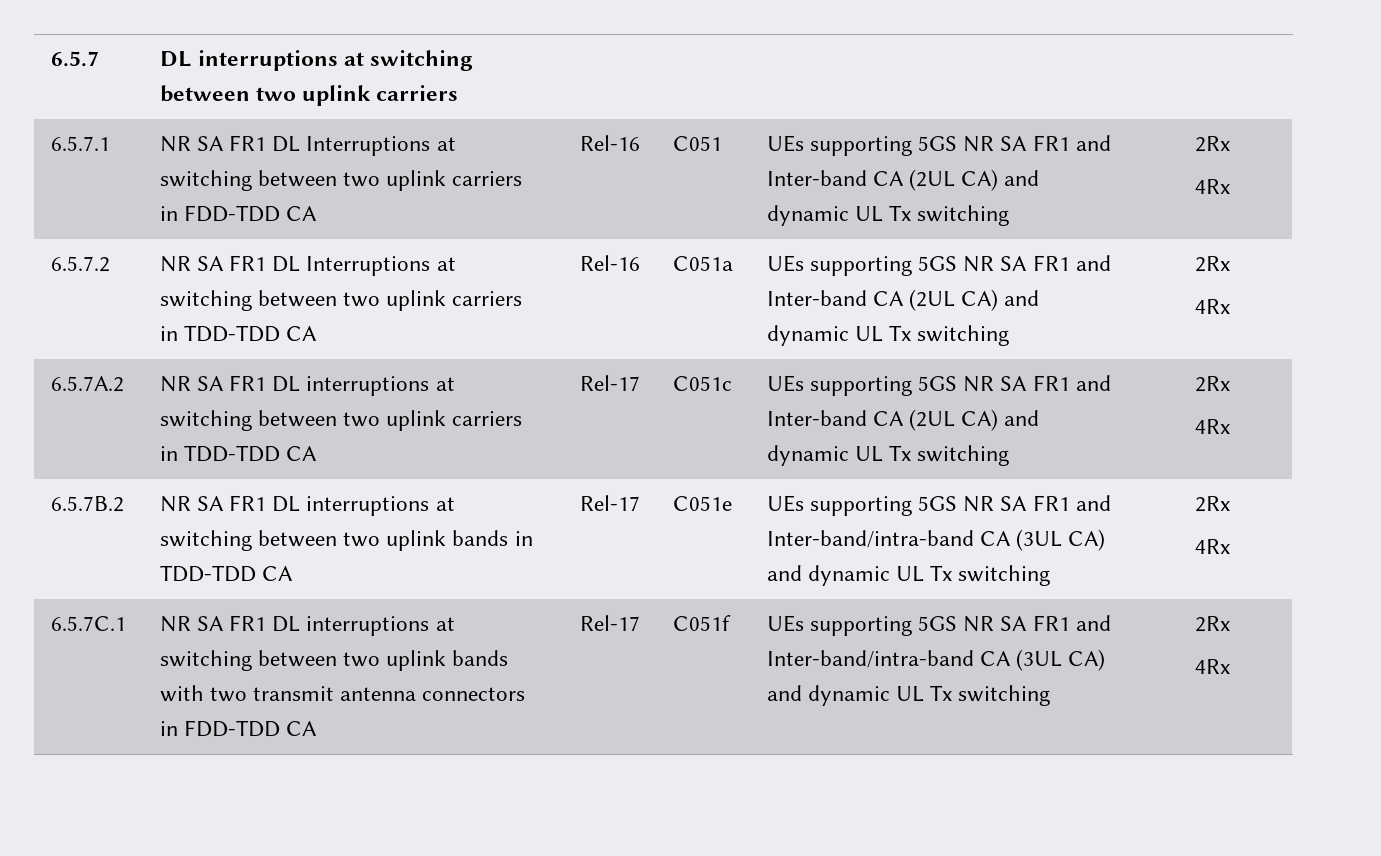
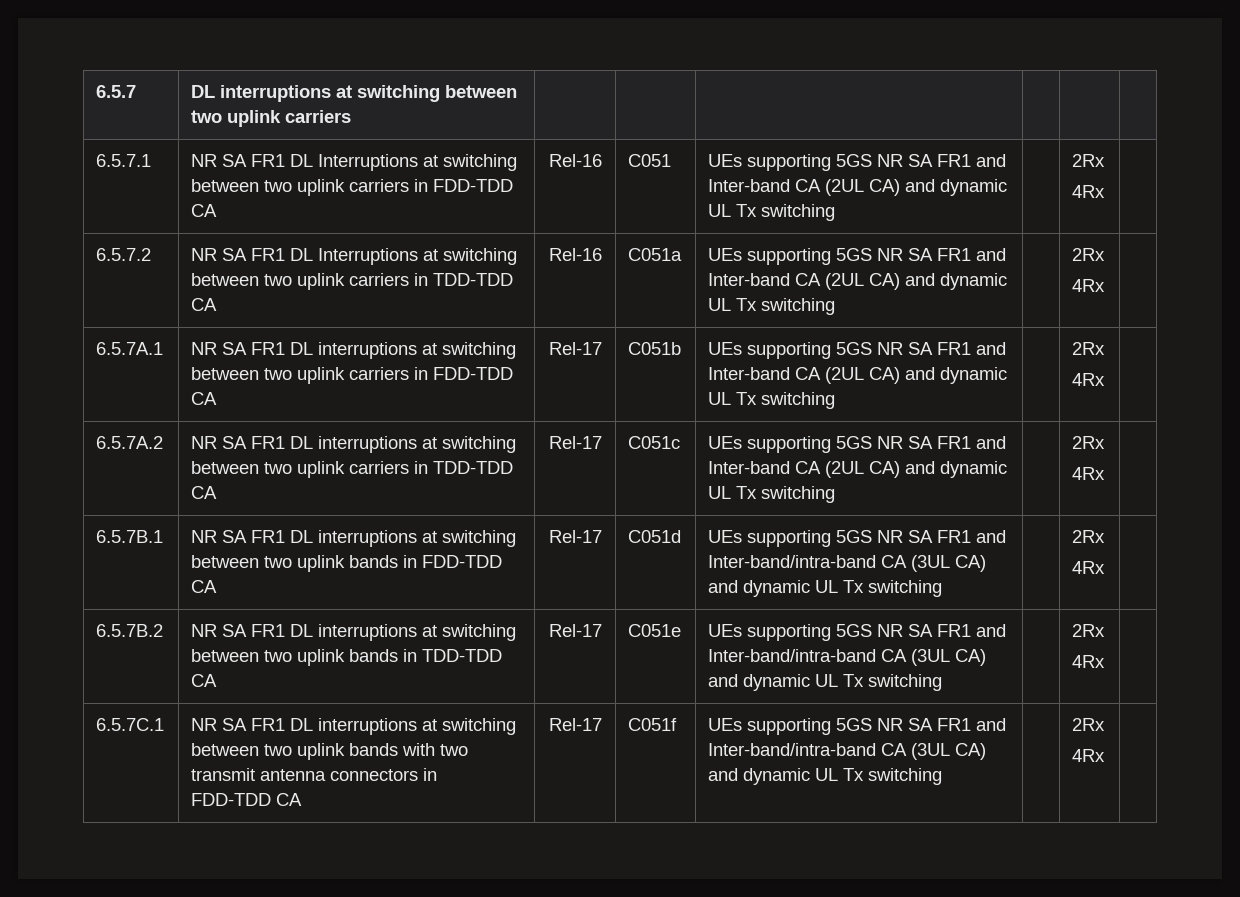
(1230, 306) none -> [96,342,164,355] [191,342,517,359] [191,367,514,384] [191,392,218,405] [548,342,602,355] [628,342,682,355] [708,342,1007,359] [708,367,1008,384] [708,392,836,409] [1072,342,1106,355] [1072,373,1106,386] // 6.5.7A.1 | NR SA FR1 DL interruptions at switching between two uplink carriers in FDD-TDD CA | Rel-17 | C051b | UEs supporting 5GS NR SA FR1 and Inter-band CA (2UL CA) and dynamic UL Tx switching | | 2Rx // 4Rx |
(1230, 426) none -> [96,530,164,543] [191,530,517,547] [191,555,503,572] [191,580,218,593] [548,530,602,543] [628,530,682,543] [708,530,1007,547] [708,555,987,572] [708,580,943,597] [1072,530,1106,543] [1072,561,1106,574] // 6.5.7B.1 | NR SA FR1 DL interruptions at switching between two uplink bands in FDD-TDD CA | Rel-17 | C051d | UEs supporting 5GS NR SA FR1 and Inter-band/intra-band CA (3UL CA) and dynamic UL Tx switching | | 2Rx // 4Rx |

